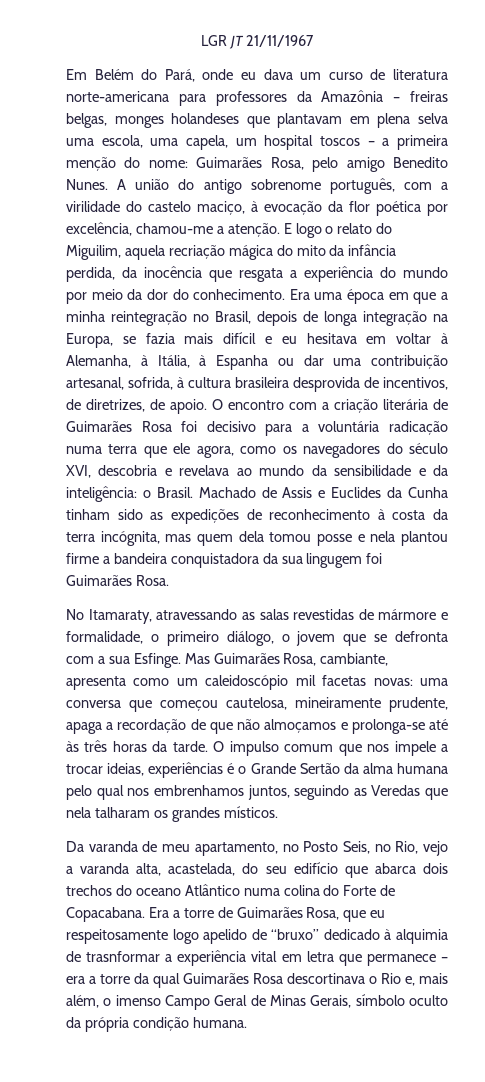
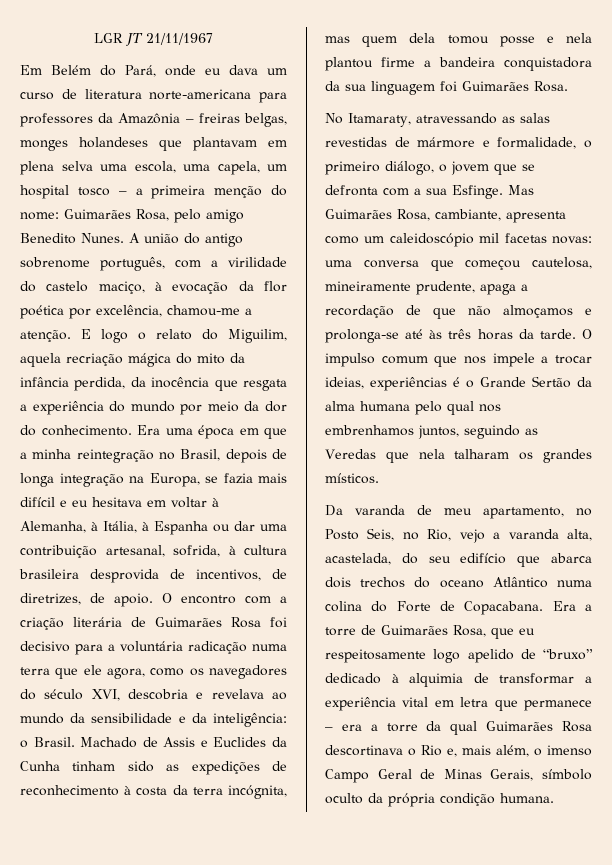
[320,136,360,146] toscos -> [77,187,110,196] tosco
[306,553,363,568] lingugem -> [371,81,435,95] linguagem
[86,951,161,962] trasnformar -> [499,673,575,684] transformar

